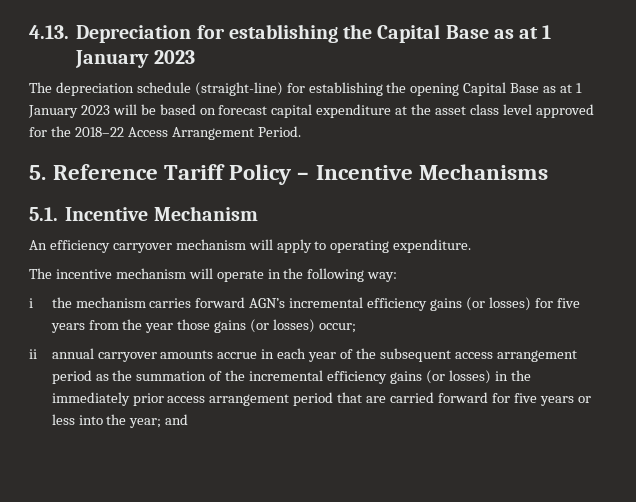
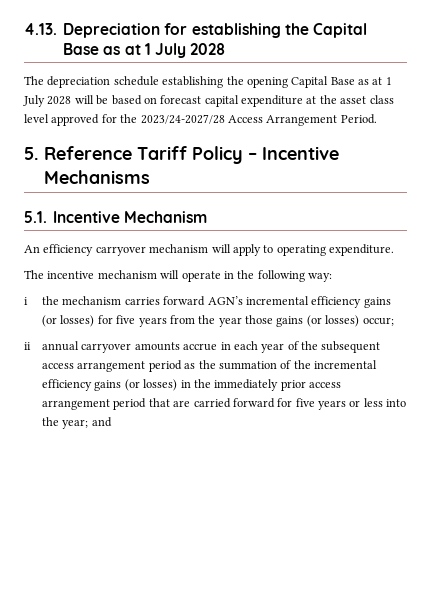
[75,50,195,68] January 2023 -> [154,43,226,58] July 2028
[194,82,305,96] (straight-line) for -> (159, 81) none
[28,105,110,118] January 2023 -> [23,95,72,107] July 2028
[74,127,124,137] 2018–22 -> [140,114,225,124] 2023/24-2027/28

